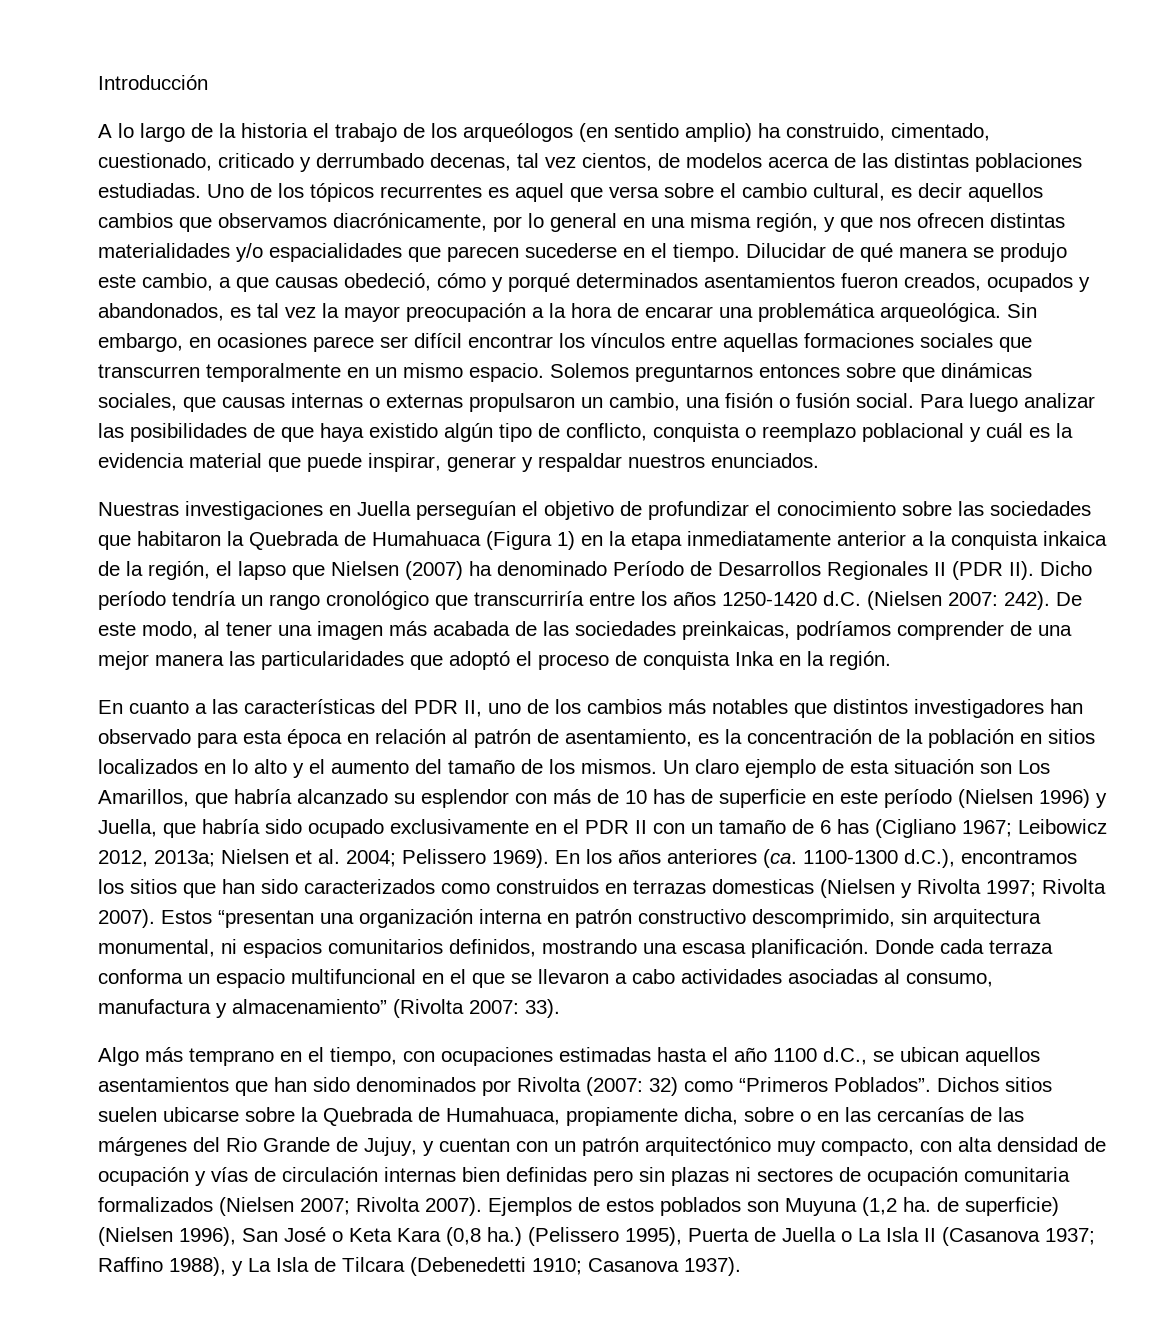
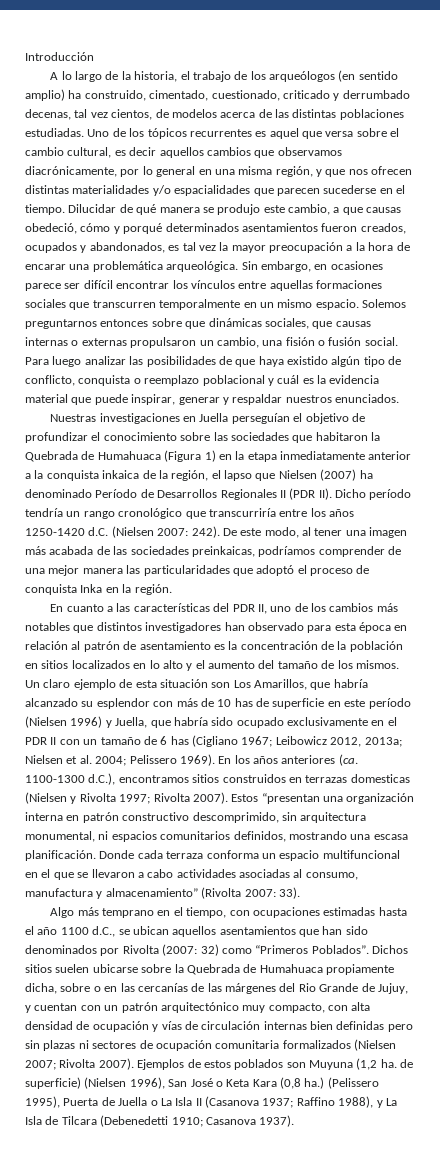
[241,123,308,138] historia -> [134,71,178,82] historia,
[565,729,692,747] asentamiento, -> [139,641,211,650] asentamiento
[98,879,490,898] los sitios que han sido caracterizados como -> [192,774,220,783] sitios
[446,1107,560,1125] Humahuaca, -> [259,964,323,973] Humahuaca

